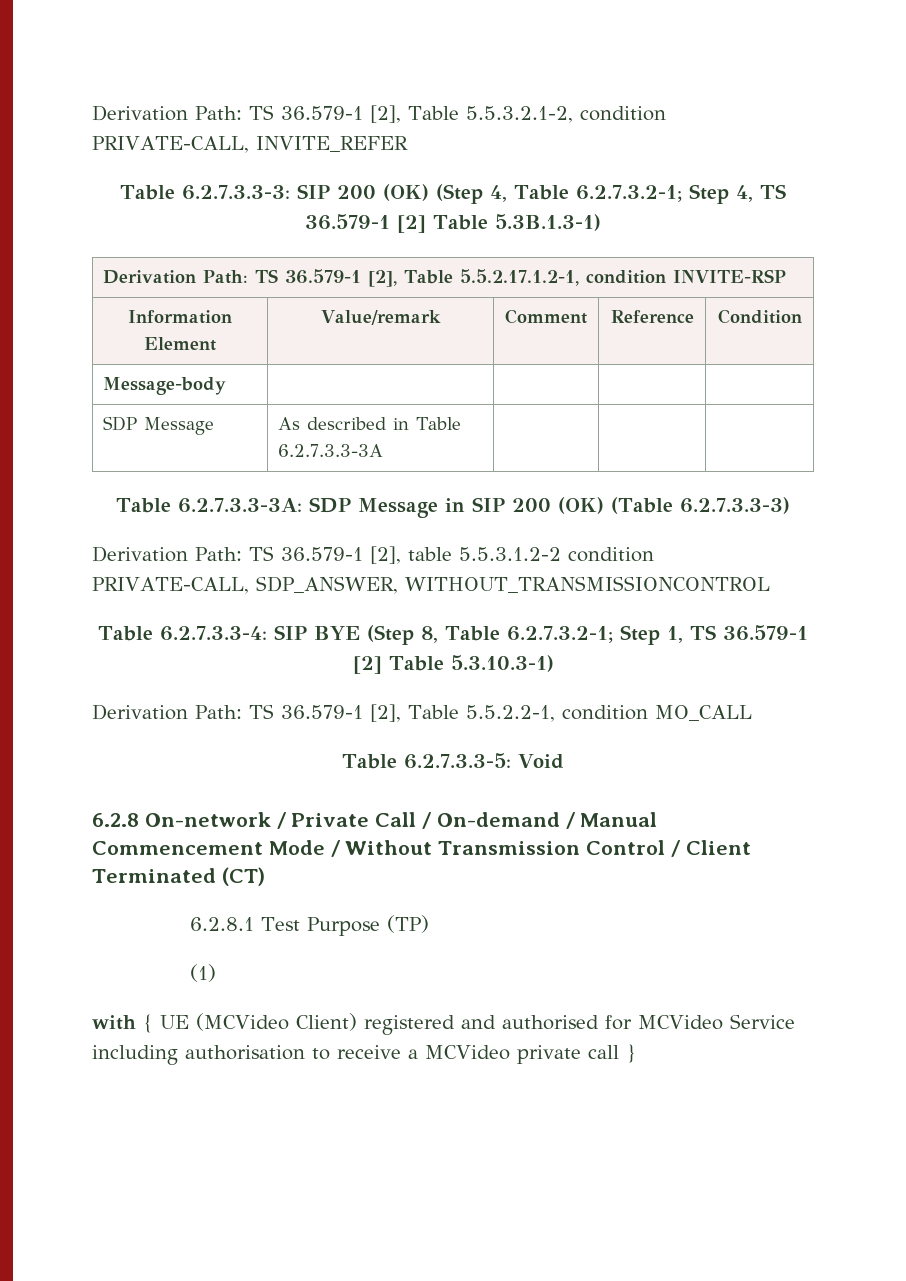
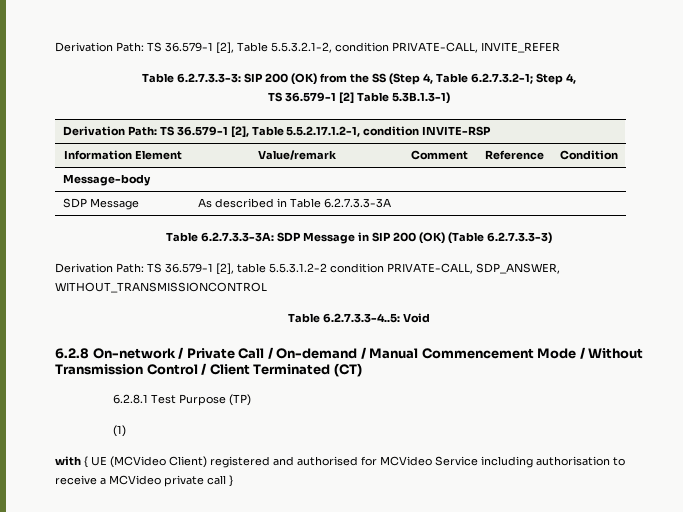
(429, 192) none -> [319,73,386,83] from the SS
(753, 193) none -> (576, 78) //
[160,625,808,645] [352,655,554,674] [92,704,752,722] [341,753,511,769] 6.2.7.3.3-4: SIP BYE (Step 8, Table 6.2.7.3.2-1; Step 1, TS 36.579-1 [2] Table 5.3.10.3-1) // Derivation Path: TS 36.579-1 [2], Table 5.5.2.2-1, condition MO_CALL // Table 6.2.7.3.3-5: -> [322,313,400,323] 6.2.7.3.3-4..5:

